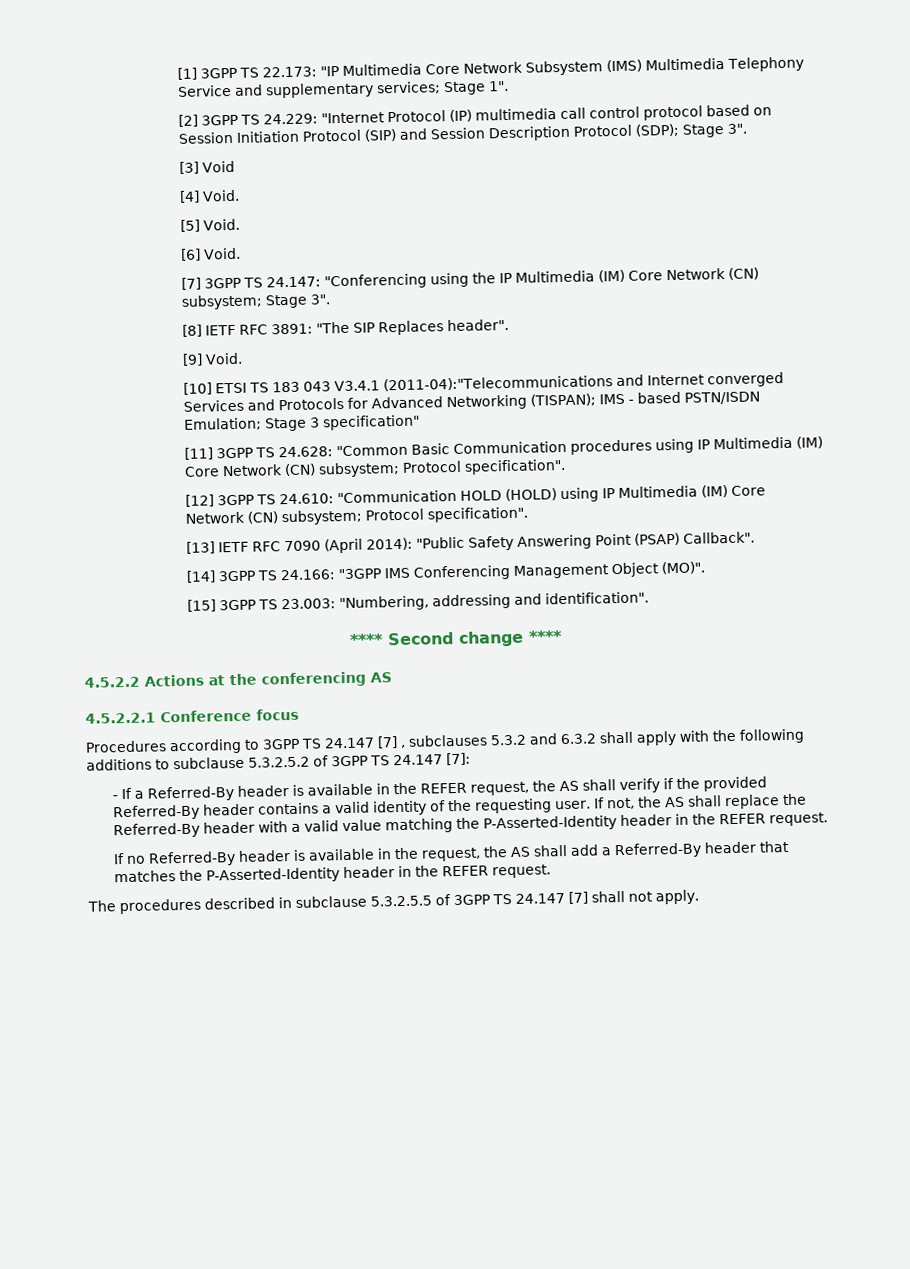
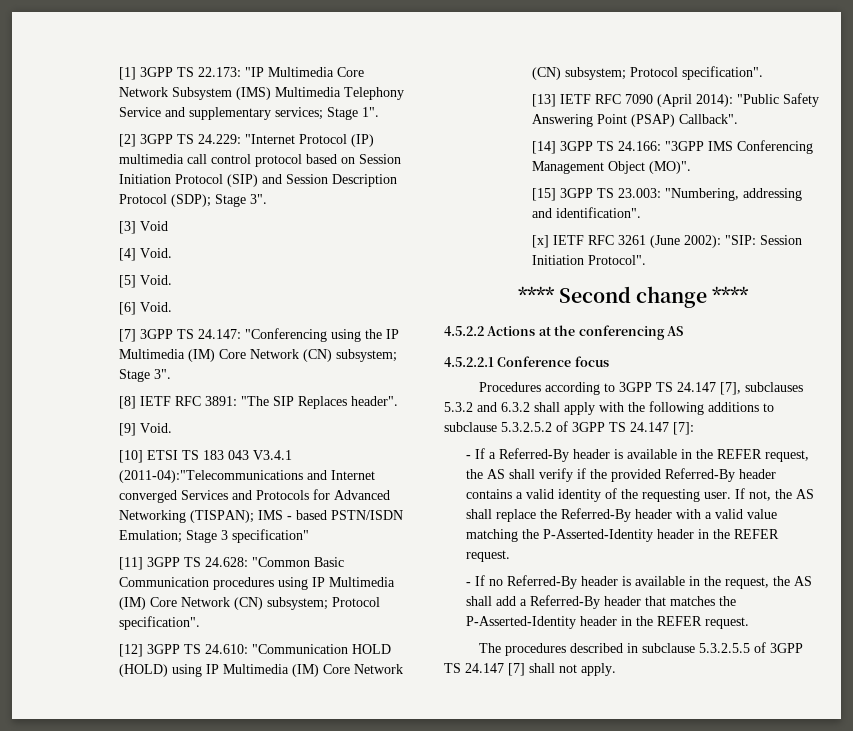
(649, 598) none -> [532,235,803,248] [532,255,647,265] // [x] IETF RFC 3261 (June 2002): "SIP: Session Initiation Protocol".
[377,736,406,749] [7] , -> [719,382,741,395] [7],
(828, 819) none -> [466,582,472,586] -

